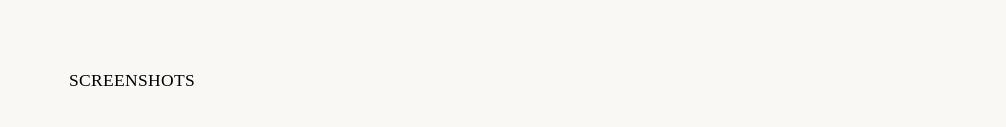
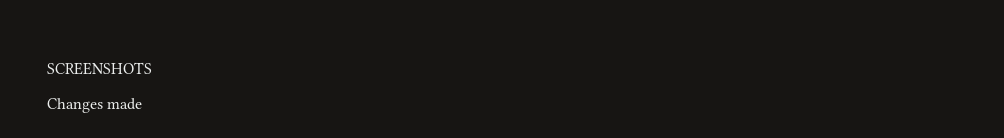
(195, 80) none -> [47,98,143,113] // Changes made

